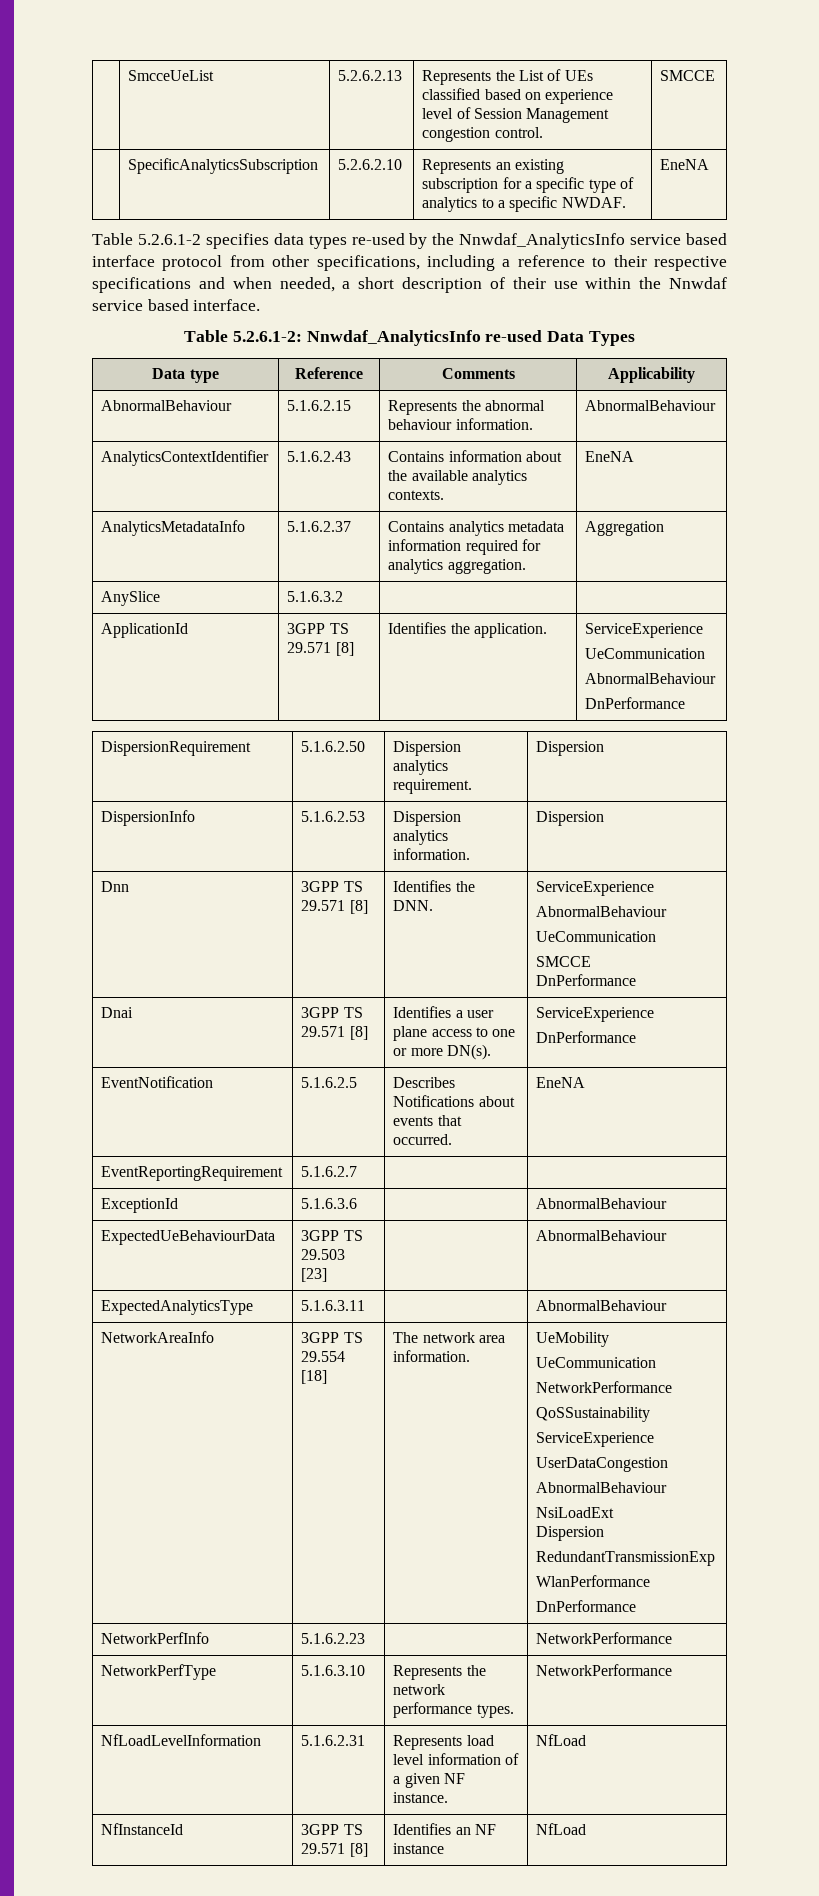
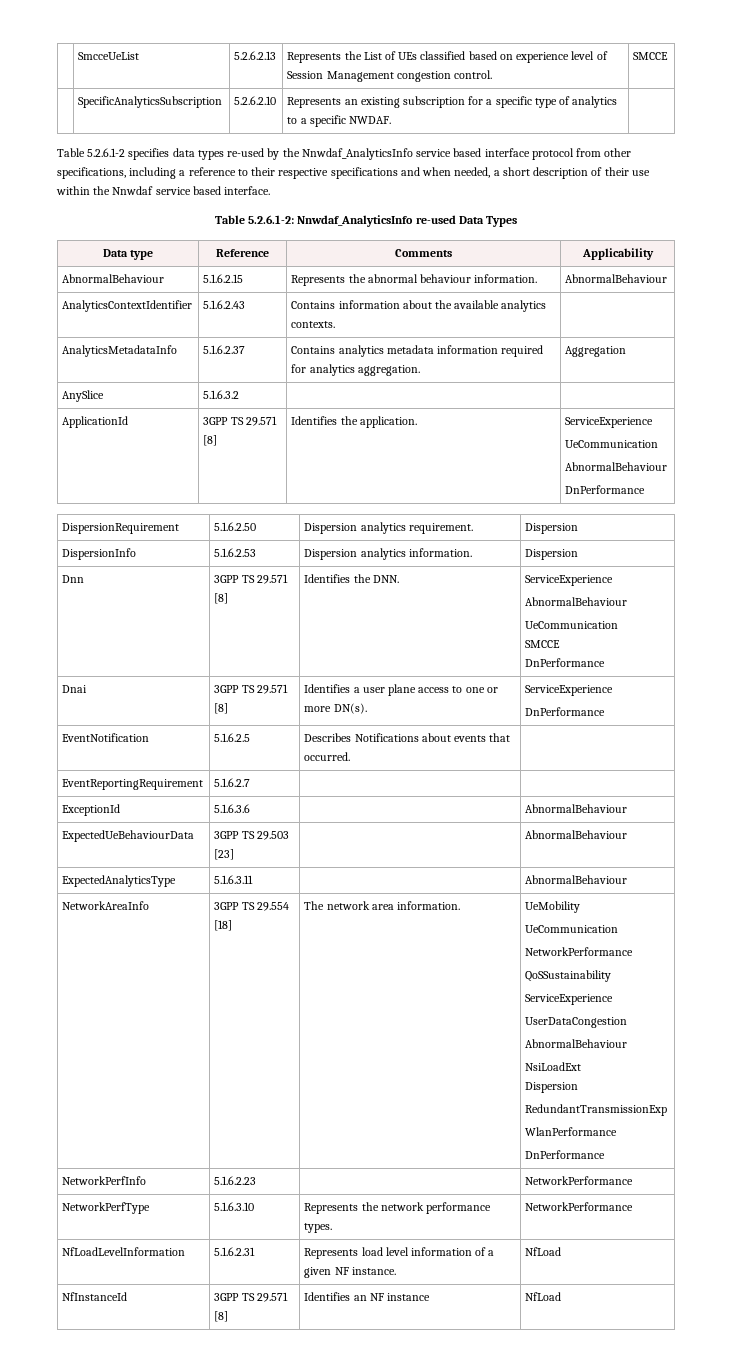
[660,159,710,170] EneNA -> (391, 120) none
[585,451,635,462] EneNA -> (336, 324) none
[536,1077,586,1088] EneNA -> (351, 756) none

